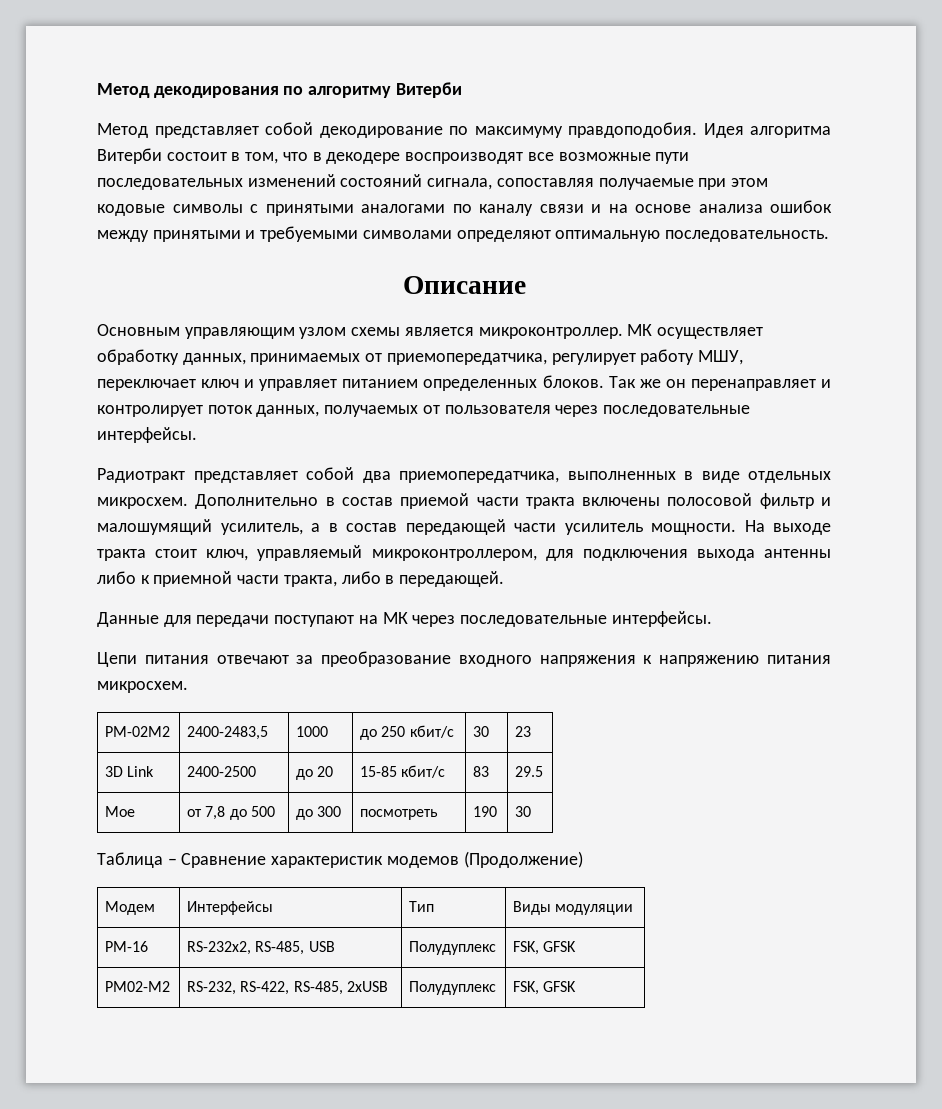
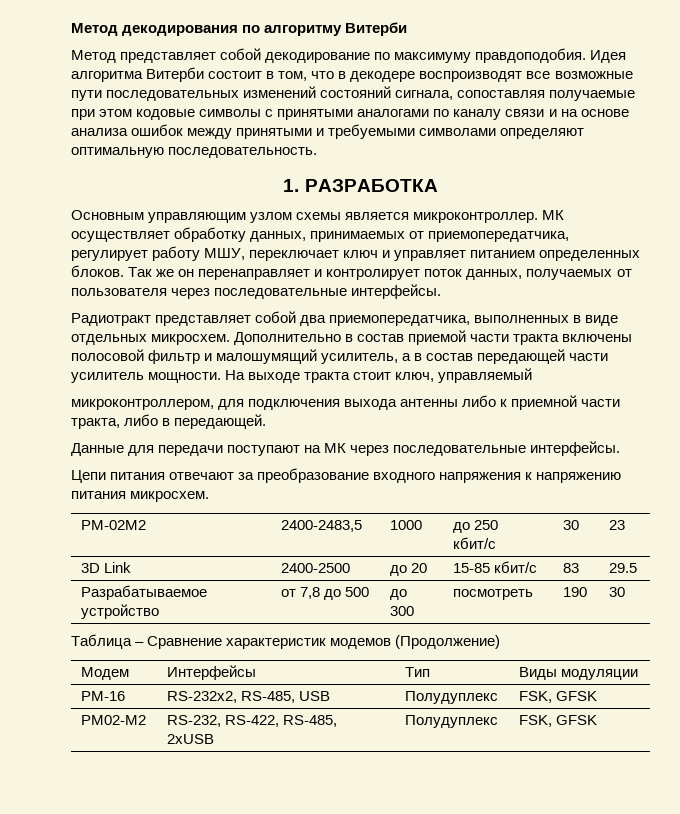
[402,276,526,294] Описание -> [283,179,438,192] 1. РАЗРАБОТКА
(363, 553) none -> (533, 375) //
[105,806,136,817] Мое -> [81,585,208,600] [81,604,160,619] Разрабатываемое устройство

